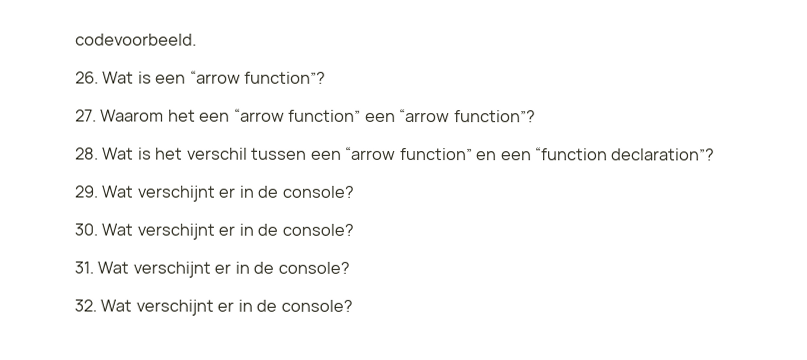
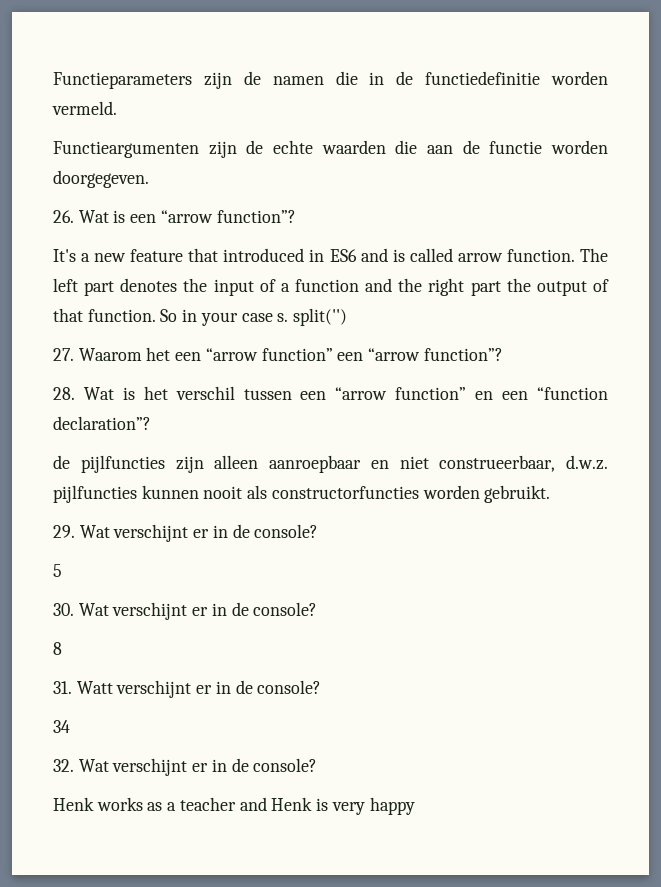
[75,33,197,46] codevoorbeeld. -> [53,71,608,89] [52,101,117,115] [53,140,609,158] [53,170,149,188] Functieparameters zijn de namen die in de functiedefinitie worden vermeld. // Functieargumenten zijn de echte waarden die aan de functie worden doorgegeven.
(327, 77) none -> [53,248,609,262] [53,278,610,296] [53,308,348,326] // It's a new feature that introduced in ES6 and is called arrow function. The left part denotes the input of a function and the right part the output of that function. So in your case s. split('')
(716, 154) none -> [53,455,608,473] [53,485,551,503] // de pijlfuncties zijn alleen aanroepbaar en niet construeerbaar, d.w.z. pijlfuncties kunnen nooit als constructorfuncties worden gebruikt.
(354, 191) none -> [53,564,62,577] // 5
(354, 229) none -> [53,642,62,655] // 8
[97,261,350,278] Wat verschijnt er in de console? -> [76,680,322,698] [53,720,70,733] Watt verschijnt er in de console? // 34
(353, 305) none -> [53,797,415,815] // Henk works as a teacher and Henk is very happy

